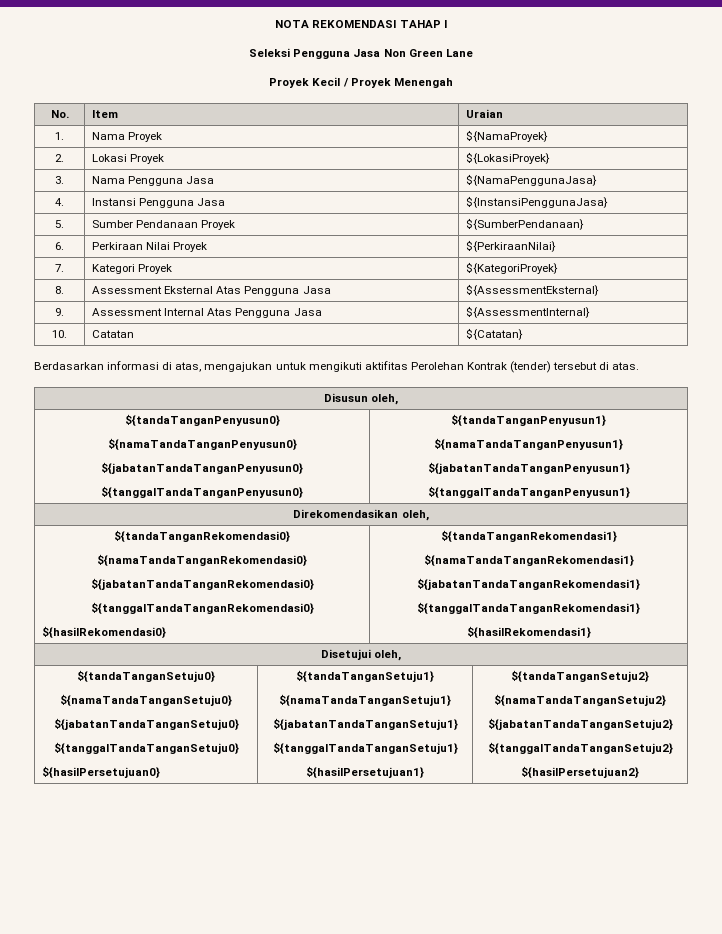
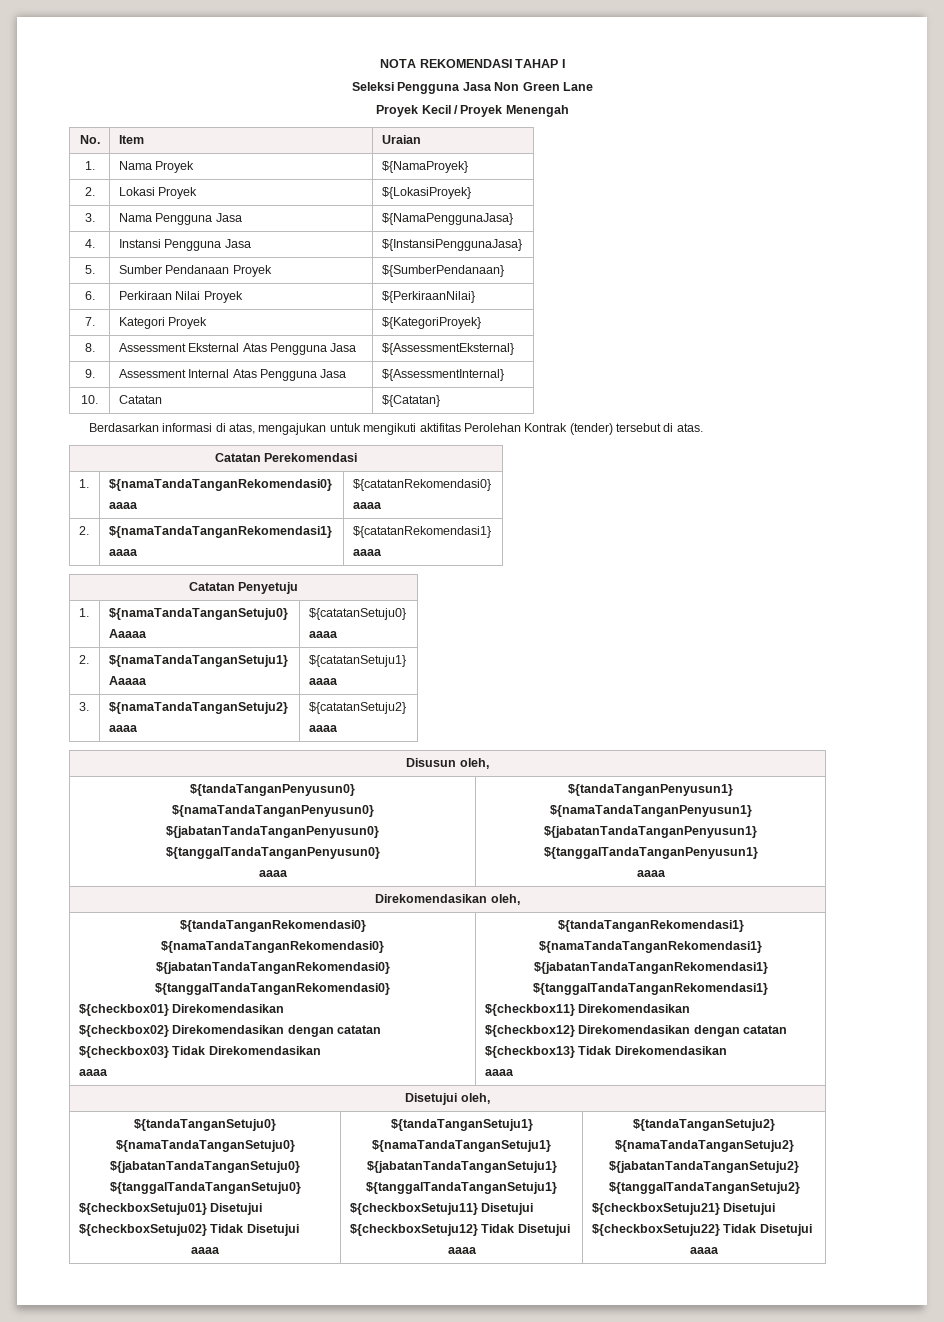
(640, 366) none -> [214,453,358,462] [78,479,89,488] [108,479,332,491] [108,502,138,509] [352,479,491,491] [352,502,382,509] [78,526,89,535] [108,526,332,538] [108,549,138,556] [352,526,491,538] [352,549,382,556] [188,582,299,594] [78,608,89,617] [108,608,288,620] [108,629,147,638] [308,608,406,620] [308,631,338,638] [78,655,89,664] [108,655,288,667] [108,676,147,685] [308,655,406,667] [308,678,338,685] [78,702,89,711] [108,702,288,714] [108,725,138,732] [308,702,406,714] [308,725,338,732] // Catatan Perekomendasi // 1. | ${namaTandaTanganRekomendasi0} // aaaa | ${catatanRekomendasi0} // aaaa // 2. | ${namaTandaTanganRekomendasi1} // aaaa | ${catatanRekomendasi1} // aaaa // Catatan Penyetuju // 1. | ${namaTandaTanganSetuju0} // Aaaaa | ${catatanSetuju0} // aaaa // 2. | ${namaTandaTanganSetuju1} // Aaaaa | ${catatanSetuju1} // aaaa // 3. | ${namaTandaTanganSetuju2} // aaaa | ${catatanSetuju2} // aaaa
(303, 492) none -> [258,870,288,877] // aaaa
(630, 492) none -> [636,870,666,877] // aaaa
[42,626,167,638] [440,530,617,542] [423,554,634,566] [417,578,640,590] [417,602,640,614] [466,626,591,638] ${hasilRekomendasi0} | ${tandaTanganRekomendasi1} // ${namaTandaTanganRekomendasi1} // ${jabatanTandaTanganRekomendasi1} // ${tanggalTandaTanganRekomendasi1} // ${hasilRekomendasi1} -> [78,1004,285,1016] [78,1025,382,1037] [78,1046,321,1058] [78,1069,108,1076] [557,920,744,932] [539,941,762,953] [533,962,768,974] [533,983,768,995] [484,1004,691,1016] [484,1025,788,1037] [484,1046,727,1058] [484,1069,514,1076] ${checkbox01} Direkomendasikan // ${checkbox02} Direkomendasikan dengan catatan // ${checkbox03} Tidak Direkomendasikan // aaaa | ${tandaTanganRekomendasi1} // ${namaTandaTanganRekomendasi1} // ${jabatanTandaTanganRekomendasi1} // ${tanggalTandaTanganRekomendasi1} // ${checkbox11} Direkomendasikan // ${checkbox12} Direkomendasikan dengan catatan // ${checkbox13} Tidak Direkomendasikan // aaaa
[42,766,161,778] [296,670,434,682] [279,694,451,706] [272,718,458,730] [272,742,458,754] [306,766,424,778] [511,670,649,682] [494,694,666,706] [487,718,673,730] [487,742,673,754] [521,766,639,778] ${hasilPersetujuan0} | ${tandaTanganSetuju1} // ${namaTandaTanganSetuju1} // ${jabatanTandaTanganSetuju1} // ${tanggalTandaTanganSetuju1} // ${hasilPersetujuan1} | ${tandaTanganSetuju2} // ${namaTandaTanganSetuju2} // ${jabatanTandaTanganSetuju2} // ${tanggalTandaTanganSetuju2} // ${hasilPersetujuan2} -> [78,1203,263,1215] [78,1224,299,1236] [191,1247,220,1254] [390,1119,533,1131] [372,1140,551,1152] [366,1161,557,1173] [366,1182,557,1194] [349,1203,534,1215] [349,1224,570,1236] [447,1247,477,1254] [633,1119,775,1131] [614,1140,794,1152] [609,1161,799,1173] [608,1182,800,1194] [591,1203,776,1215] [591,1224,812,1236] [690,1247,719,1254] ${checkboxSetuju01} Disetujui // ${checkboxSetuju02} Tidak Disetujui // aaaa | ${tandaTanganSetuju1} // ${namaTandaTanganSetuju1} // ${jabatanTandaTanganSetuju1} // ${tanggalTandaTanganSetuju1} // ${checkboxSetuju11} Disetujui // ${checkboxSetuju12} Tidak Disetujui // aaaa | ${tandaTanganSetuju2} // ${namaTandaTanganSetuju2} // ${jabatanTandaTanganSetuju2} // ${tanggalTandaTanganSetuju2} // ${checkboxSetuju21} Disetujui // ${checkboxSetuju22} Tidak Disetujui // aaaa

